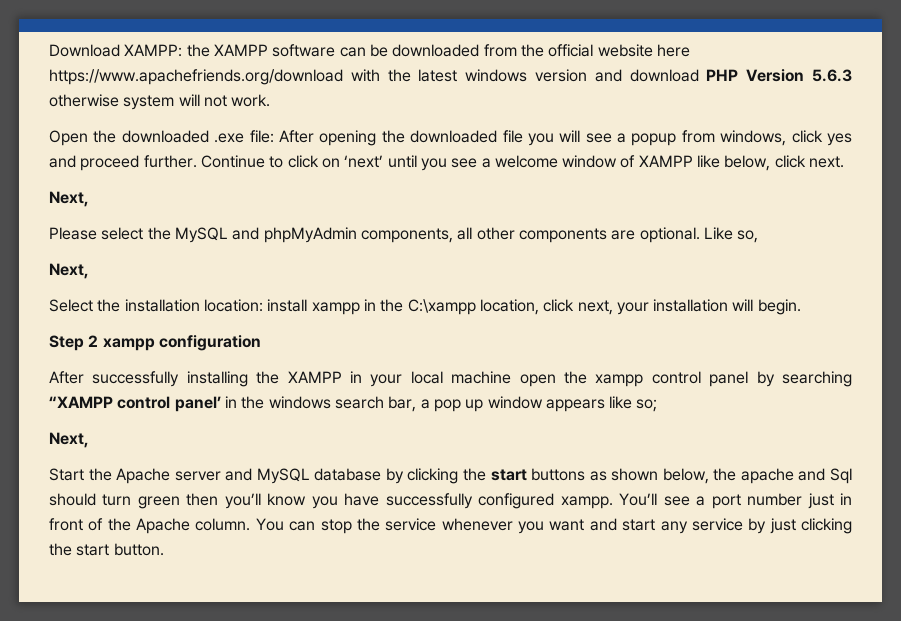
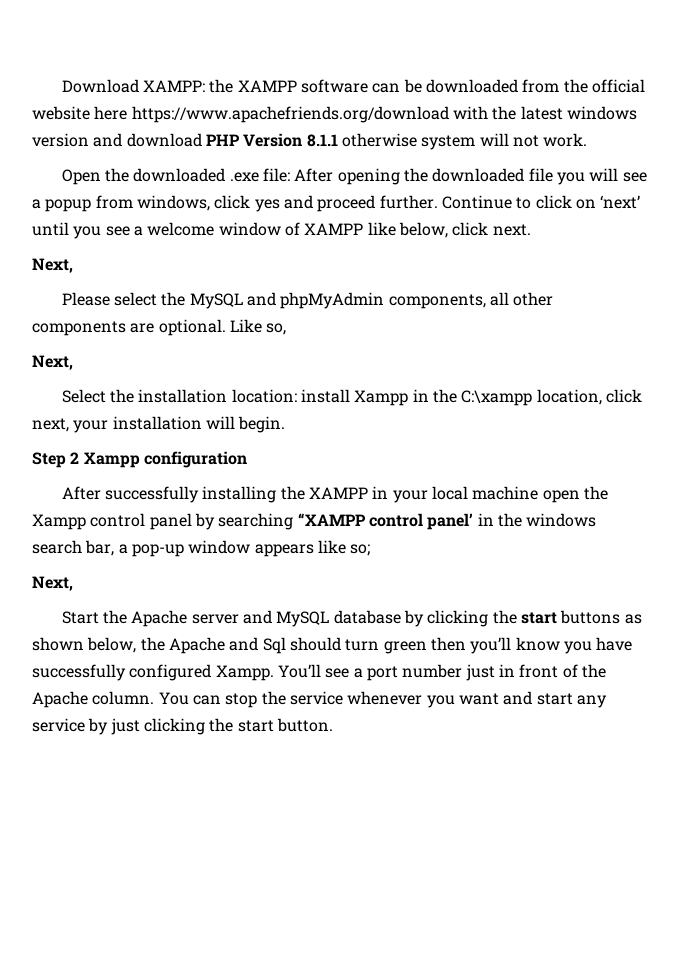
[811,69,852,82] 5.6.3 -> [306,134,338,147] 8.1.1
[311,302,360,315] xampp -> [354,390,409,406] Xampp
[102,338,155,351] xampp -> [83,452,140,468] Xampp
[595,374,644,387] xampp -> [32,514,86,530] Xampp
[433,399,484,412] pop up -> [131,544,184,557] pop-up
[740,468,794,484] apache -> [168,637,225,654] Apache
[560,496,613,509] xampp. -> [215,665,274,681] Xampp.

